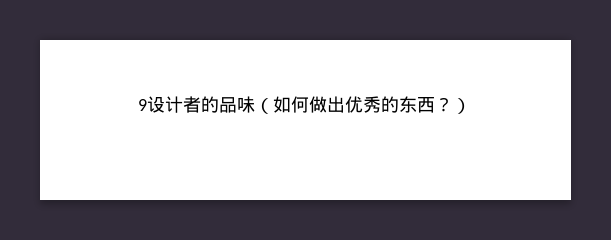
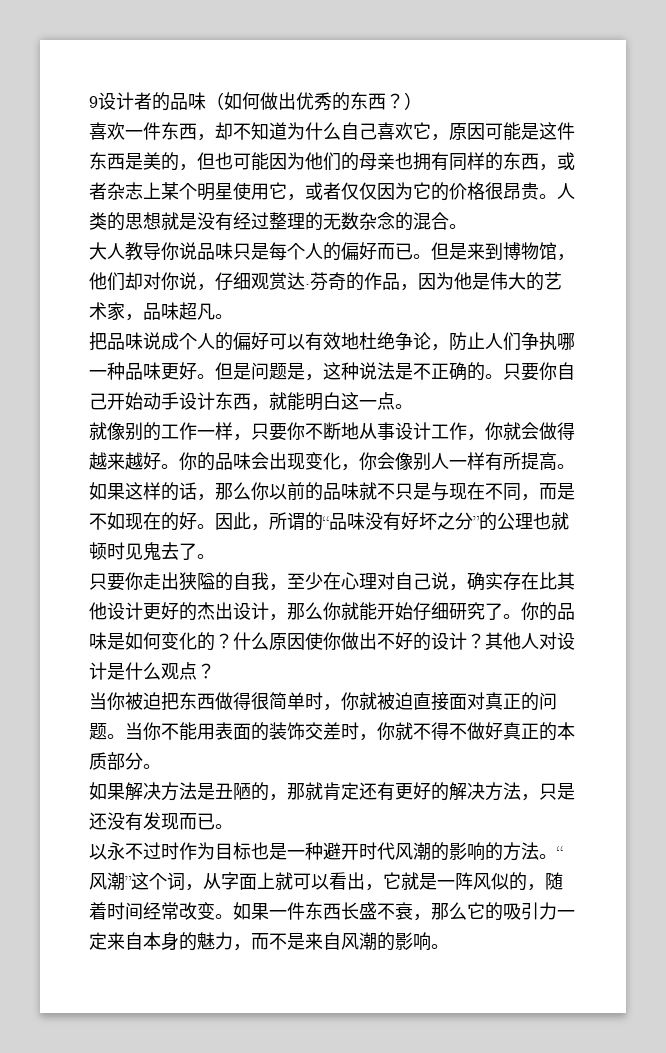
(471, 106) none -> [89,122,575,141] [89,152,575,171] [89,182,575,201] [89,212,467,231] [89,242,575,261] [89,272,562,291] [89,302,233,321] [89,332,575,351] [89,362,575,381] [89,392,413,411] [89,422,575,441] [89,452,575,471] [89,482,575,501] [89,512,569,531] [89,542,215,561] [89,572,575,591] [89,602,575,621] [89,632,575,651] [89,662,215,680] [89,692,557,711] [89,722,575,741] [89,752,161,770] [89,782,575,801] [89,812,233,831] [89,842,563,861] [89,872,563,891] [89,902,575,921] [89,932,449,951] // 喜欢一件东西，却不知道为什么自己喜欢它，原因可能是这件东西是美的，但也可能因为他们的母亲也拥有同样的东西，或者杂志上某个明星使用它，或者仅仅因为它的价格很昂贵。人类的思想就是没有经过整理的无数杂念的混合。 // 大人教导你说品味只是每个人的偏好而已。但是来到博物馆，他们却对你说，仔细观赏达·芬奇的作品，因为他是伟大的艺术家，品味超凡。 // 把品味说成个人的偏好可以有效地杜绝争论，防止人们争执哪一种品味更好。但是问题是，这种说法是不正确的。只要你自己开始动手设计东西，就能明白这一点。 // 就像别的工作一样，只要你不断地从事设计工作，你就会做得越来越好。你的品味会出现变化，你会像别人一样有所提高。如果这样的话，那么你以前的品味就不只是与现在不同，而是不如现在的好。因此，所谓的“品味没有好坏之分”的公理也就顿时见鬼去了。 // 只要你走出狭隘的自我，至少在心理对自己说，确实存在比其他设计更好的杰出设计，那么你就能开始仔细研究了。你的品味是如何变化的？什么原因使你做出不好的设计？其他人对设计是什么观点？ // 当你被迫把东西做得很简单时，你就被迫直接面对真正的问题。当你不能用表面的装饰交差时，你就不得不做好真正的本质部分。 // 如果解决方法是丑陋的，那就肯定还有更好的解决方法，只是还没有发现而已。 // 以永不过时作为目标也是一种避开时代风潮的影响的方法。“风潮”这个词，从字面上就可以看出，它就是一阵风似的，随着时间经常改变。如果一件东西长盛不衰，那么它的吸引力一定来自本身的魅力，而不是来自风潮的影响。

